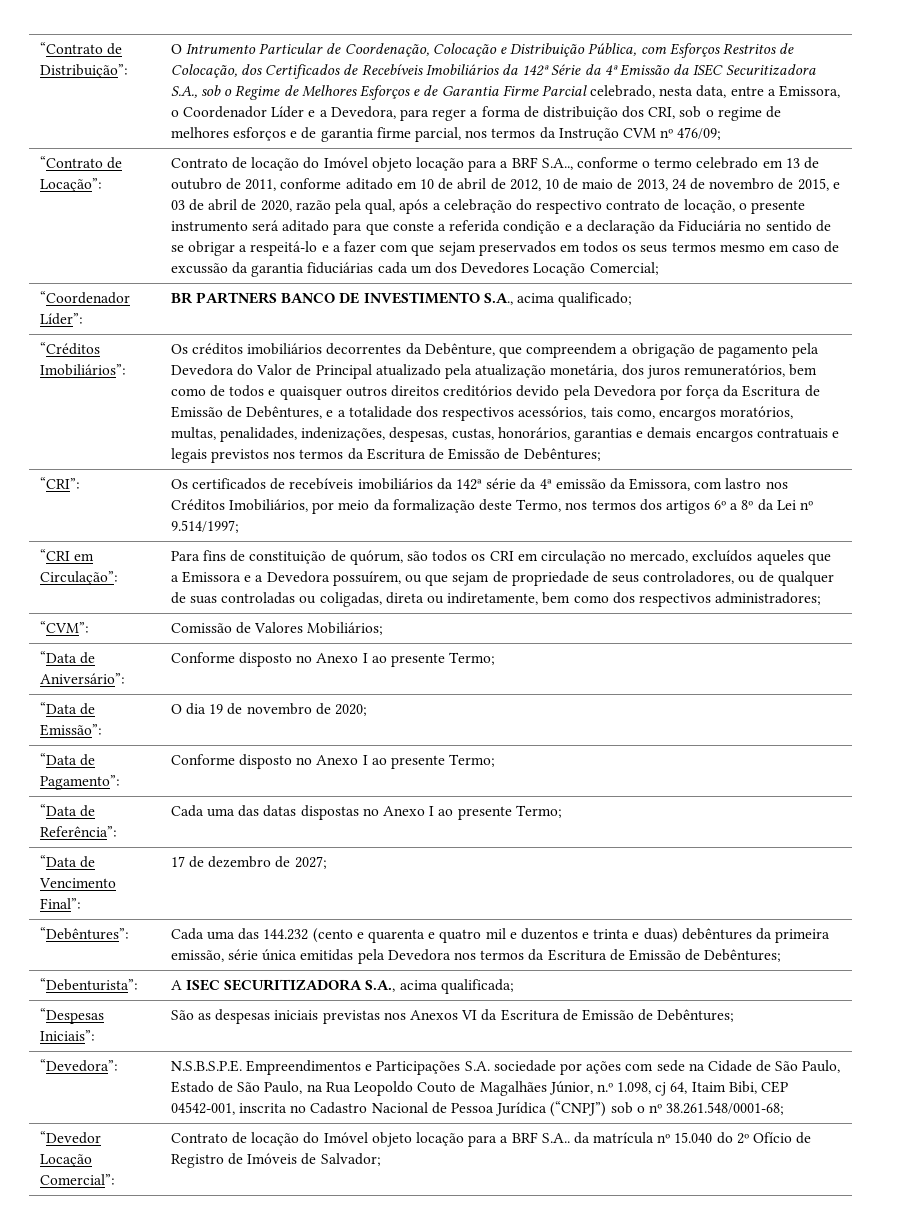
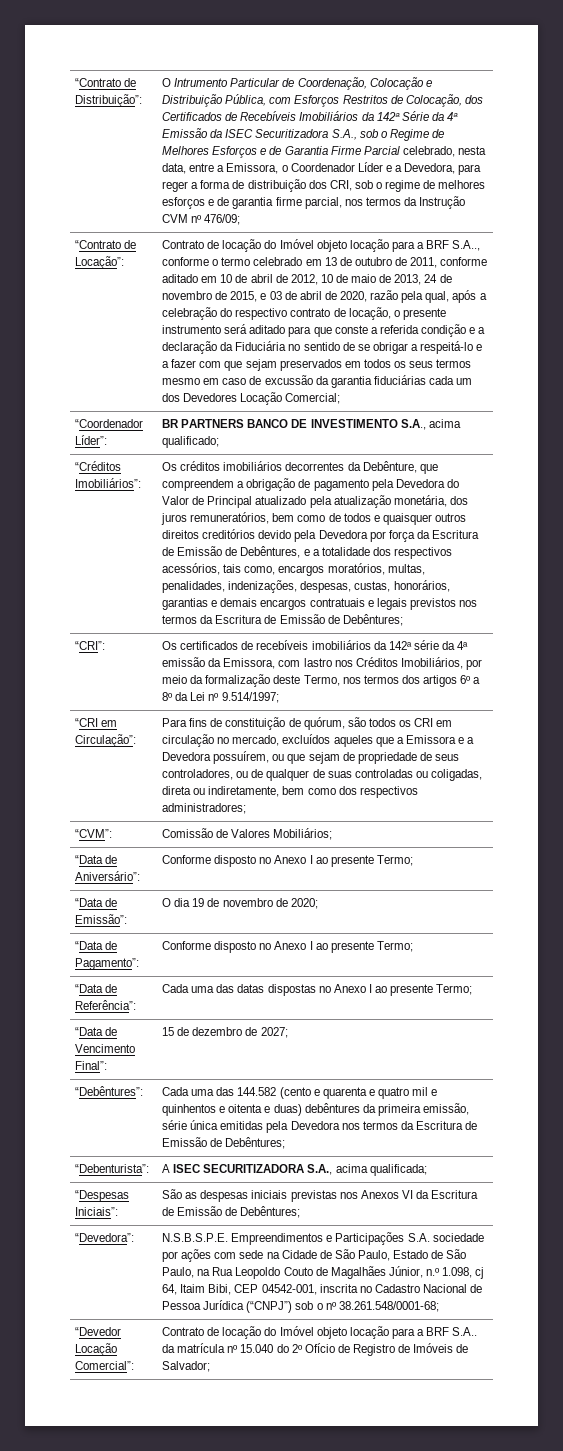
[170,856,185,867] 17 -> [162,1027,175,1036] 15
[263,929,309,940] 144.232 -> [237,1087,277,1096] 144.582
[520,928,630,940] duzentos e trinta -> [162,1104,263,1116] quinhentos e oitenta

